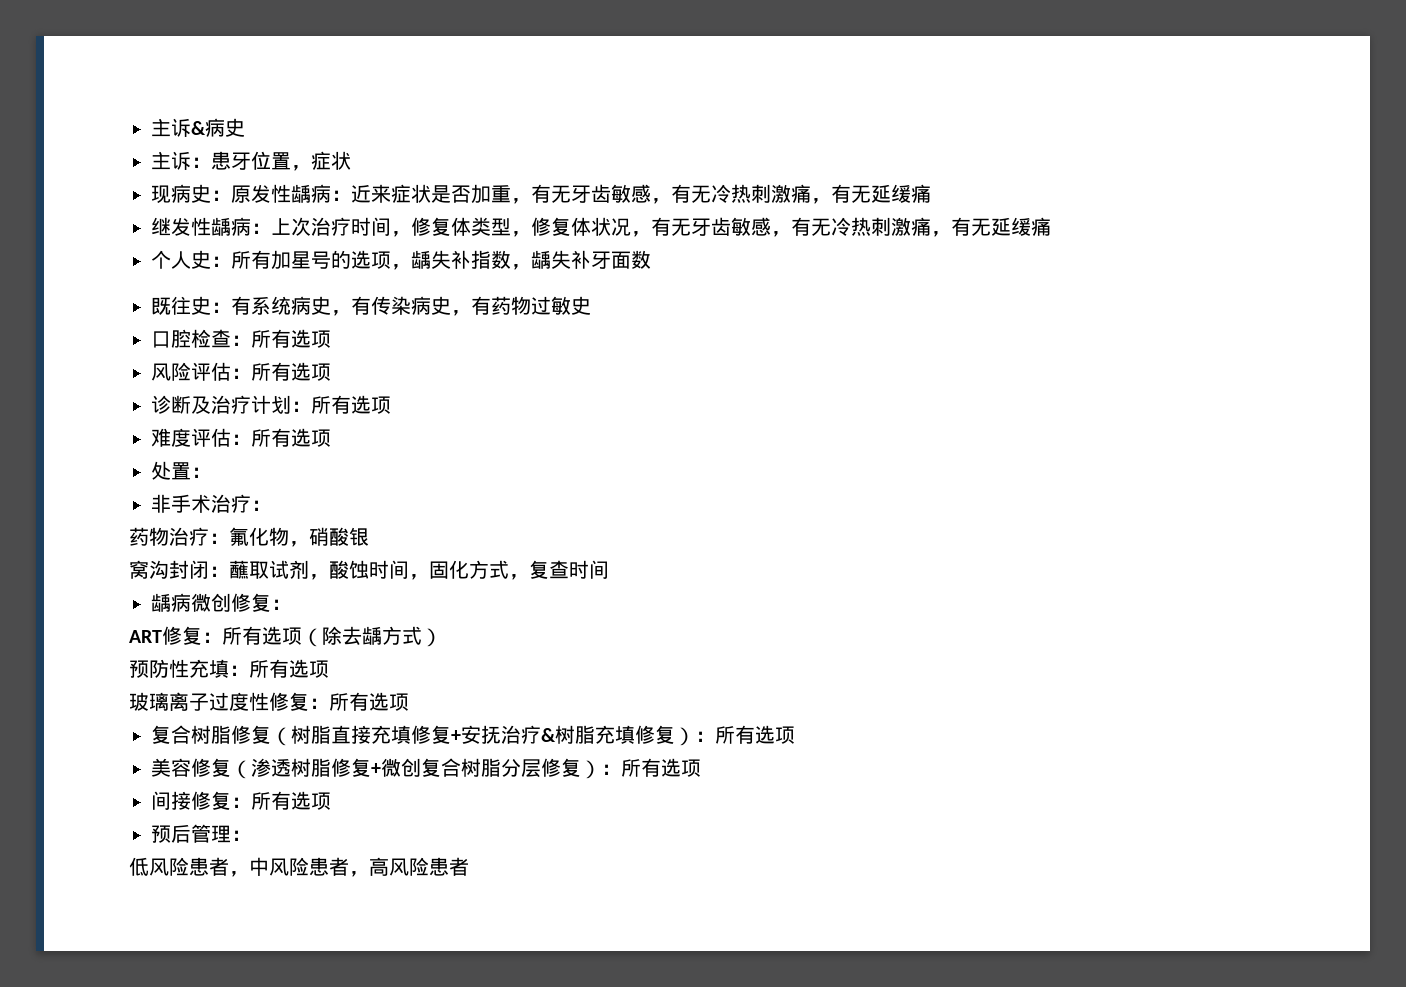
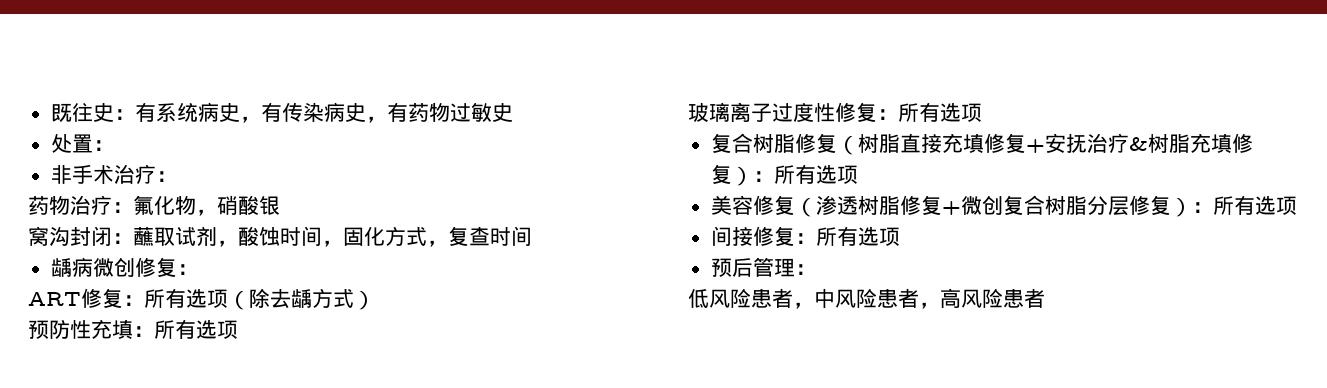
[151,118,245,137] [151,151,351,171] [151,184,931,204] [151,217,1051,237] [151,250,651,270] 主诉&病史 // 主诉：患牙位置，症状 // 现病史：原发性龋病：近来症状是否加重，有无牙齿敏感，有无冷热刺激痛，有无延缓痛 // 继发性龋病：上次治疗时间，修复体类型，修复体状况，有无牙齿敏感，有无冷热刺激痛，有无延缓痛 // 个人史：所有加星号的选项，龋失补指数，龋失补牙面数 // -> (50, 113) none
[151,329,331,348] [151,362,331,381] [151,395,391,414] [151,428,331,447] // 口腔检查：所有选项 // 风险评估：所有选项 // 诊断及治疗计划：所有选项 // 难度评估：所有选项 -> (513, 112) none

